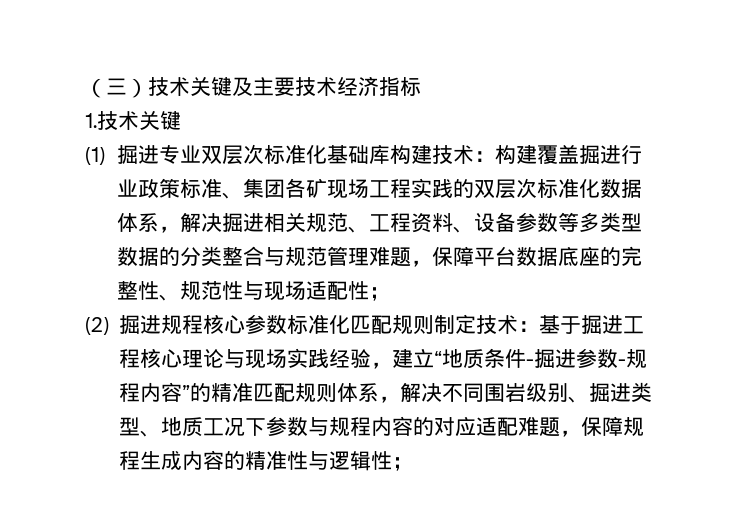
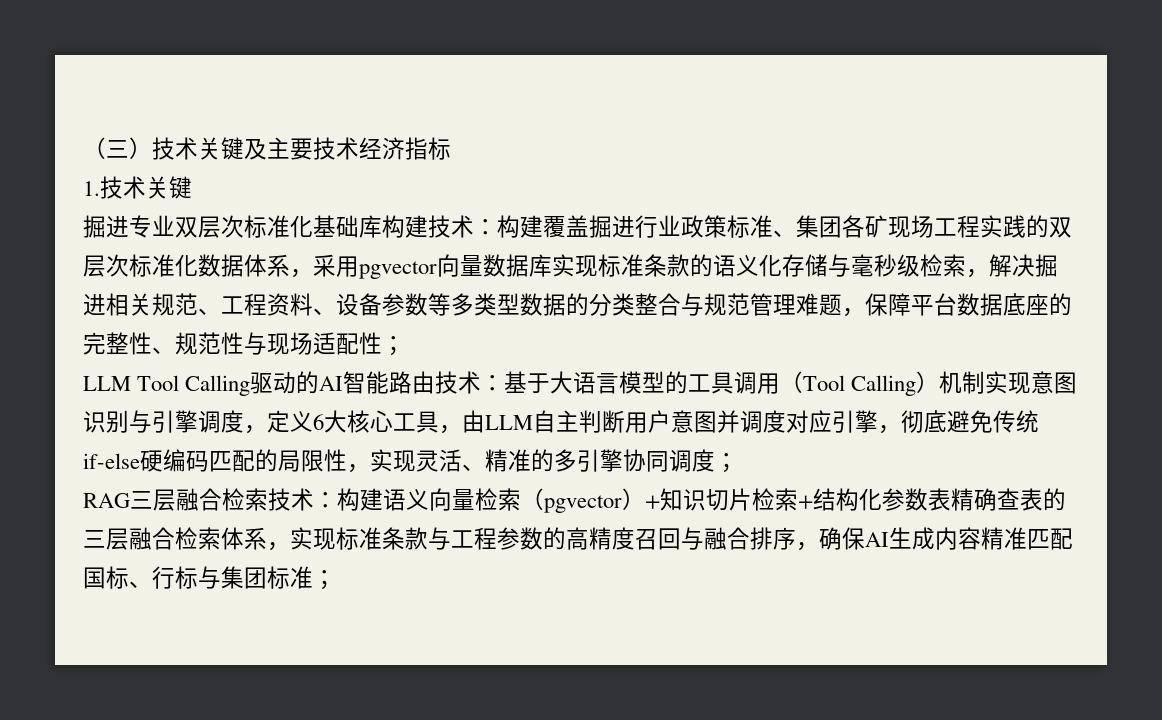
[85,147,105,165] (1) -> (192, 187) none
(180, 229) none -> [313,254,989,279] 采用pgvector向量数据库实现标准条款的语义化存储与毫秒级检索，
[85,314,645,335] [119,348,648,369] [119,382,653,403] [119,416,645,437] [119,450,393,471] (2)掘进规程核心参数标准化匹配规则制定技术：基于掘进工程核心理论与现场实践经验，建立“地质条件-掘进参数-规程内容”的精准匹配规则体系，解决不同围岩级别、掘进类型、地质工况下参数与规程内容的对应适配难题，保障规程生成内容的精准性与逻辑性 -> [83,371,1078,396] [83,410,1039,434] [83,449,738,473] [83,488,1066,513] [83,527,1073,551] [83,566,313,589] LLM Tool Calling驱动的AI智能路由技术：基于大语言模型的工具调用（Tool Calling）机制实现意图识别与引擎调度，定义6大核心工具，由LLM自主判断用户意图并调度对应引擎，彻底避免传统if-else硬编码匹配的局限性，实现灵活、精准的多引擎协同调度； // RAG三层融合检索技术：构建语义向量检索（pgvector）+知识切片检索+结构化参数表精确查表的三层融合检索体系，实现标准条款与工程参数的高精度召回与融合排序，确保AI生成内容精准匹配国标、行标与集团标准

